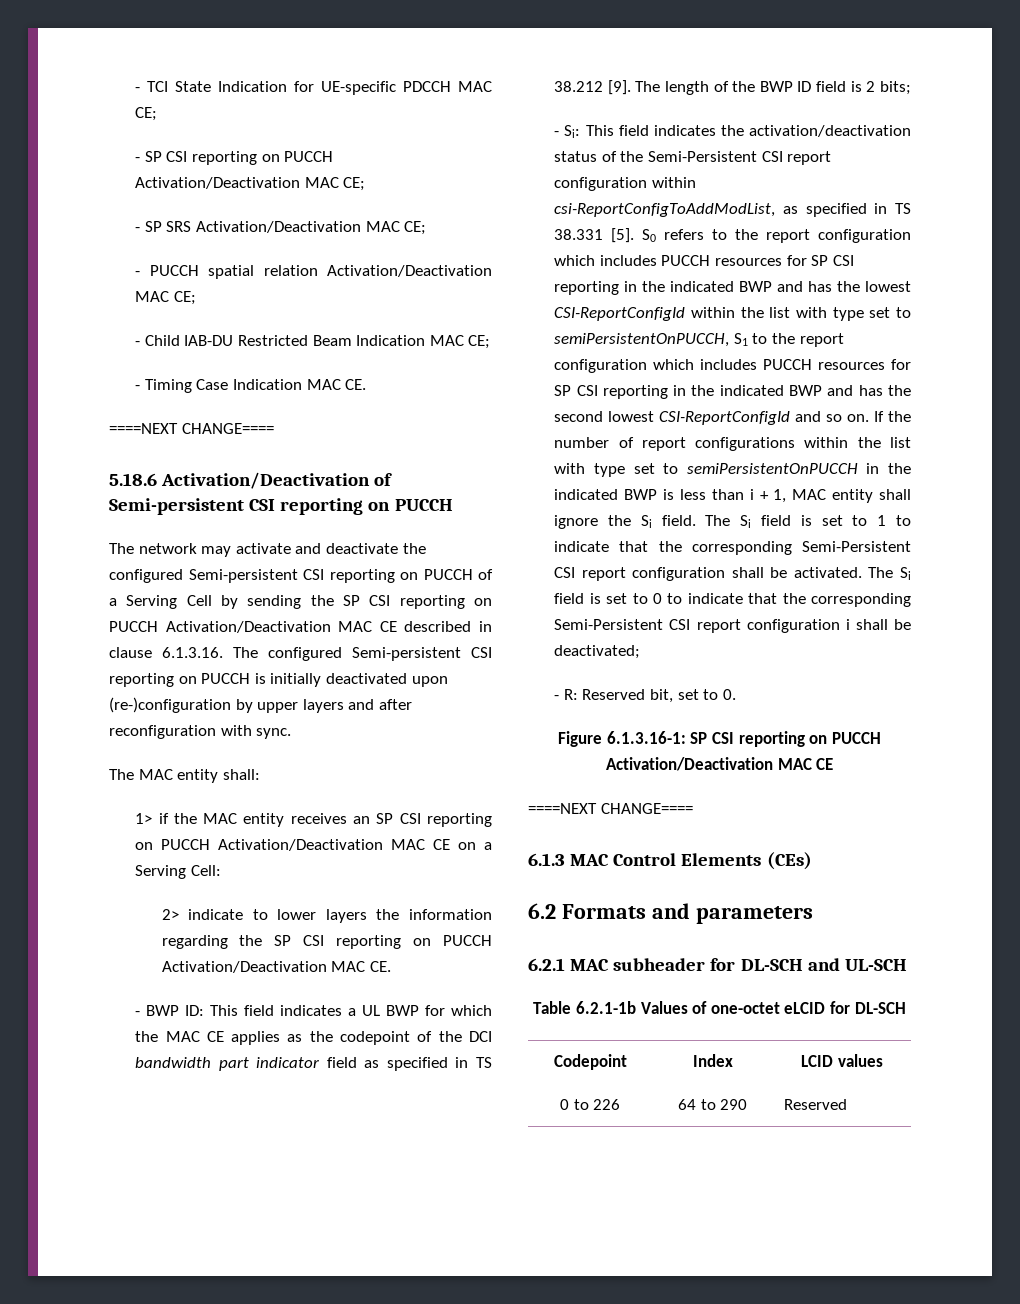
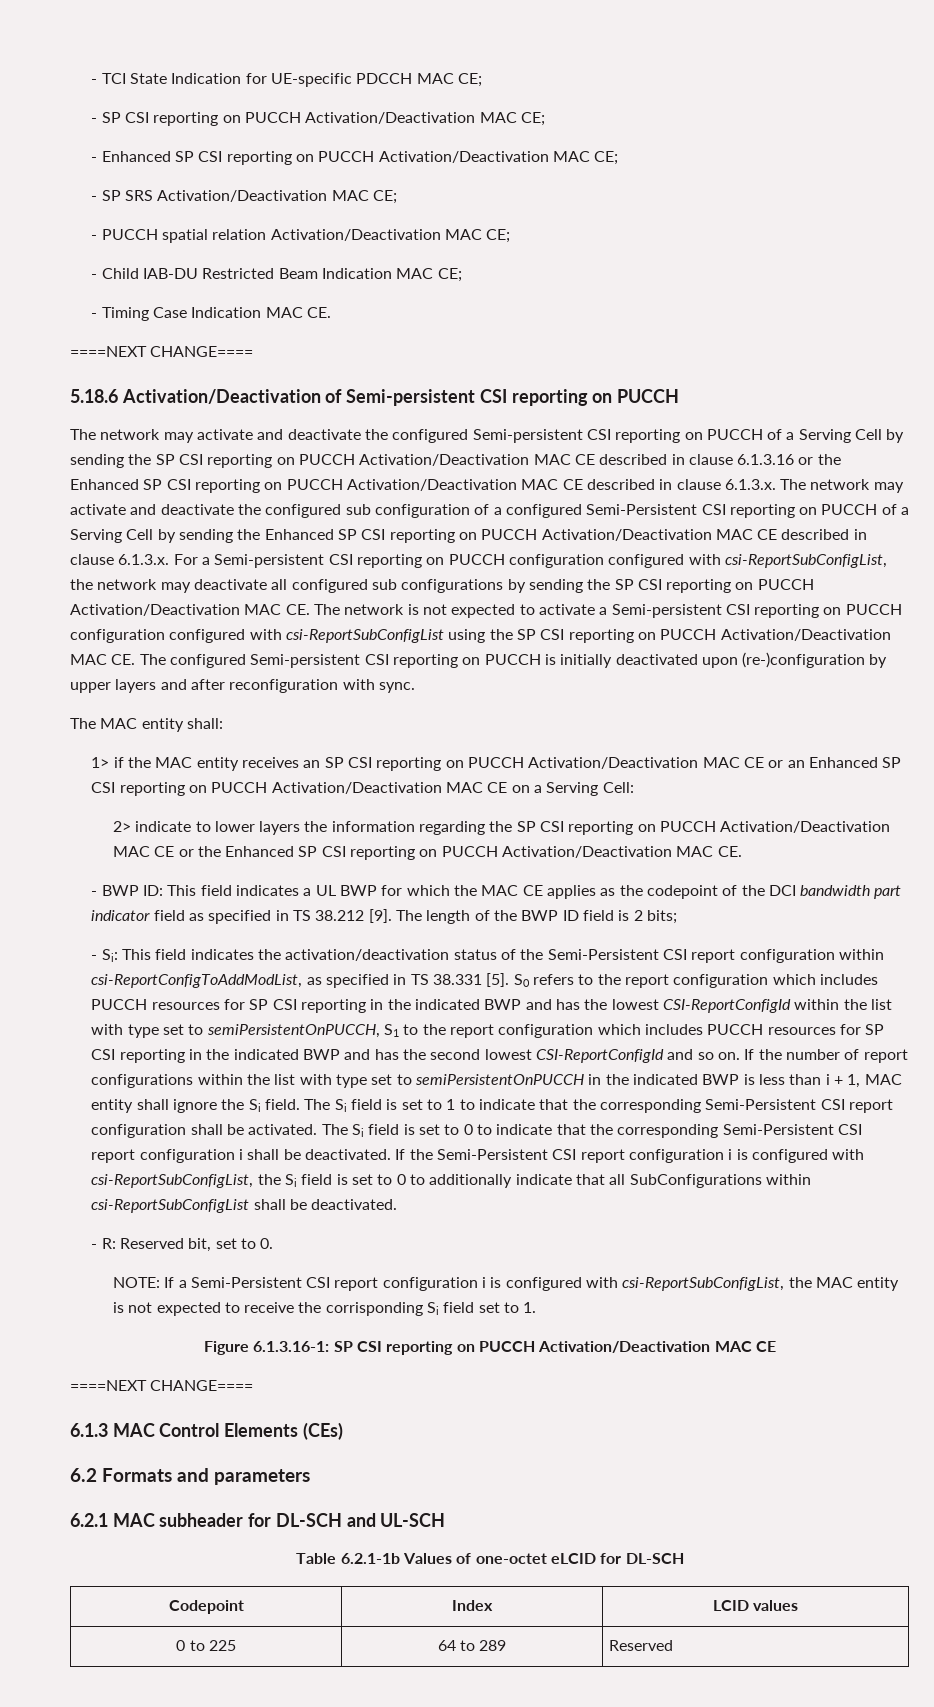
(366, 184) none -> [91,151,619,165] // - Enhanced SP CSI reporting on PUCCH Activation/Deactivation MAC CE;
[162,647,223,658] 6.1.3.16. -> [737,454,841,465] [70,479,904,493] [70,504,910,518] [70,529,867,543] [70,554,887,568] [70,579,814,593] [70,604,902,618] [70,629,891,643] [70,654,136,665] 6.1.3.16 or the Enhanced SP CSI reporting on PUCCH Activation/Deactivation MAC CE described in clause 6.1.3.x. The network may activate and deactivate the configured sub configuration of a configured Semi-Persistent CSI reporting on PUCCH of a Serving Cell by sending the Enhanced SP CSI reporting on PUCCH Activation/Deactivation MAC CE described in clause 6.1.3.x. For a Semi-persistent CSI reporting on PUCCH configuration configured with csi-ReportSubConfigList, the network may deactivate all configured sub configurations by sending the SP CSI reporting on PUCCH Activation/Deactivation MAC CE. The network is not expected to activate a Semi-persistent CSI reporting on PUCCH configuration configured with csi-ReportSubConfigList using the SP CSI reporting on PUCCH Activation/Deactivation MAC CE.
(451, 844) none -> [768,757,902,768] [91,782,508,796] or an Enhanced SP CSI reporting on PUCCH Activation/Deactivation MAC CE
(366, 966) none -> [154,846,714,860] CE or the Enhanced SP CSI reporting on PUCCH Activation/Deactivation MAC
[554,645,641,659] deactivated; -> [305,1149,865,1163] [91,1174,811,1188] [91,1199,398,1213] deactivated. If the Semi-Persistent CSI report configuration i is configured with csi-ReportSubConfigList, the Si field is set to 0 to additionally indicate that all SubConfigurations within csi-ReportSubConfigList shall be deactivated.
(736, 694) none -> [112,1277,900,1291] [112,1302,537,1316] // NOTE: If a Semi-Persistent CSI report configuration i is configured with csi-ReportSubConfigList, the MAC entity is not expected to receive the corrisponding Si field set to 1.
[593,1099,621,1110] 226 -> [208,1640,236,1651] 225
[720,1099,748,1110] 290 -> [479,1640,507,1651] 289

